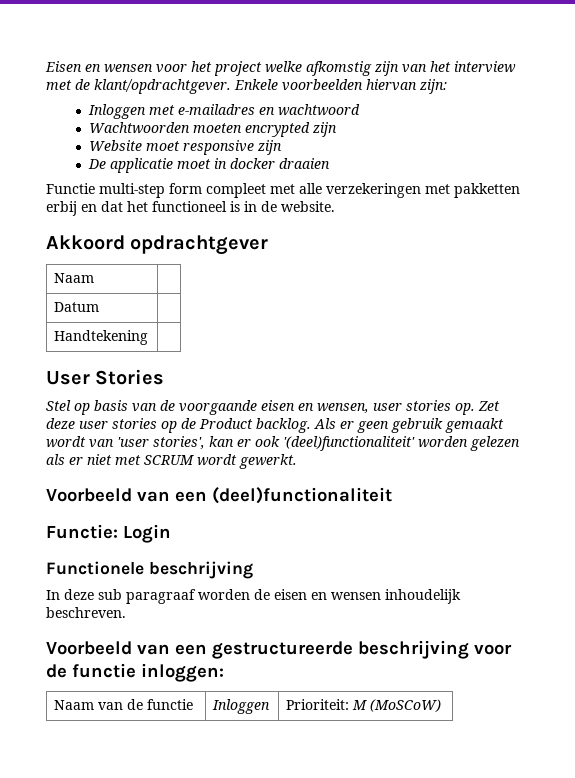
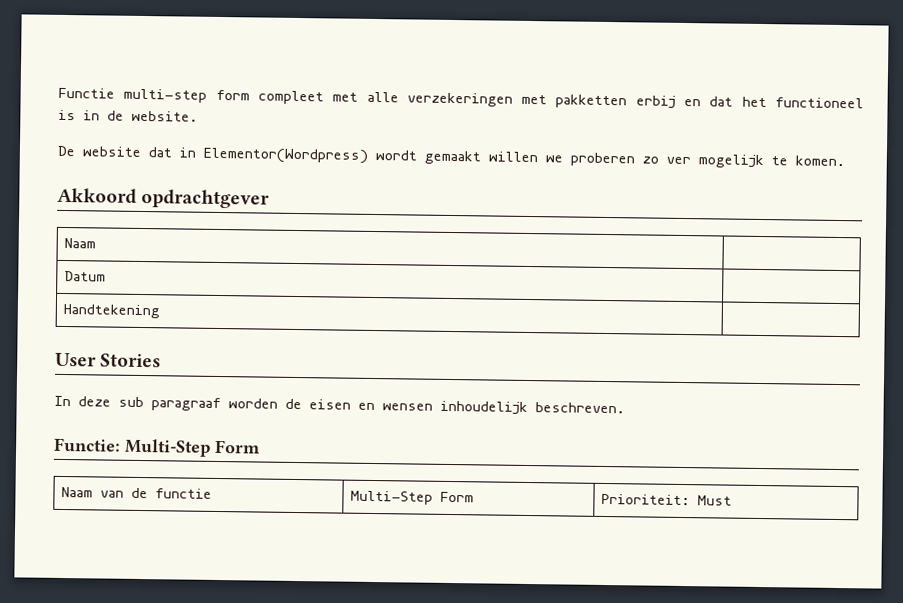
[45,61,516,76] [46,79,447,94] [87,104,360,119] [88,122,337,137] [88,140,282,155] [87,158,330,173] Eisen en wensen voor het project welke afkomstig zijn van het interview met de klant/opdrachtgever. Enkele voorbeelden hiervan zijn: // Inloggen met e-mailadres en wachtwoord // Wachtwoorden moeten encrypted zijn // Website moet responsive zijn // De applicatie moet in docker draaien // -> (58, 93) none
(335, 206) none -> [57,145,845,169] // De website dat in Elementor(Wordpress) wordt gemaakt willen we proberen zo ver mogelijk te komen.
[46,400,500,415] [46,418,504,433] [46,436,520,451] [46,454,297,469] [46,487,392,504] [46,524,171,543] [46,561,253,579] // Stel op basis van de voorgaande eisen en wensen, user stories op. Zet deze user stories op de Product backlog. Als er geen gebruik gemaakt wordt van 'user stories', kan er ook '(deel)functionaliteit' worden gelezen als er niet met SCRUM wordt gewerkt. // Voorbeeld van een (deel)functionaliteit // Functie: Login // Functionele beschrijving -> (162, 360) none
[46,640,512,659] [46,663,224,682] Voorbeeld van een gestructureerde beschrijving voor de functie inloggen: -> [54,437,261,457] Functie: Multi-Step Form
[212,699,271,714] Inloggen -> [350,490,475,505] Multi-Step Form
[352,699,442,712] M (MoSCoW) -> [697,495,733,506] Must

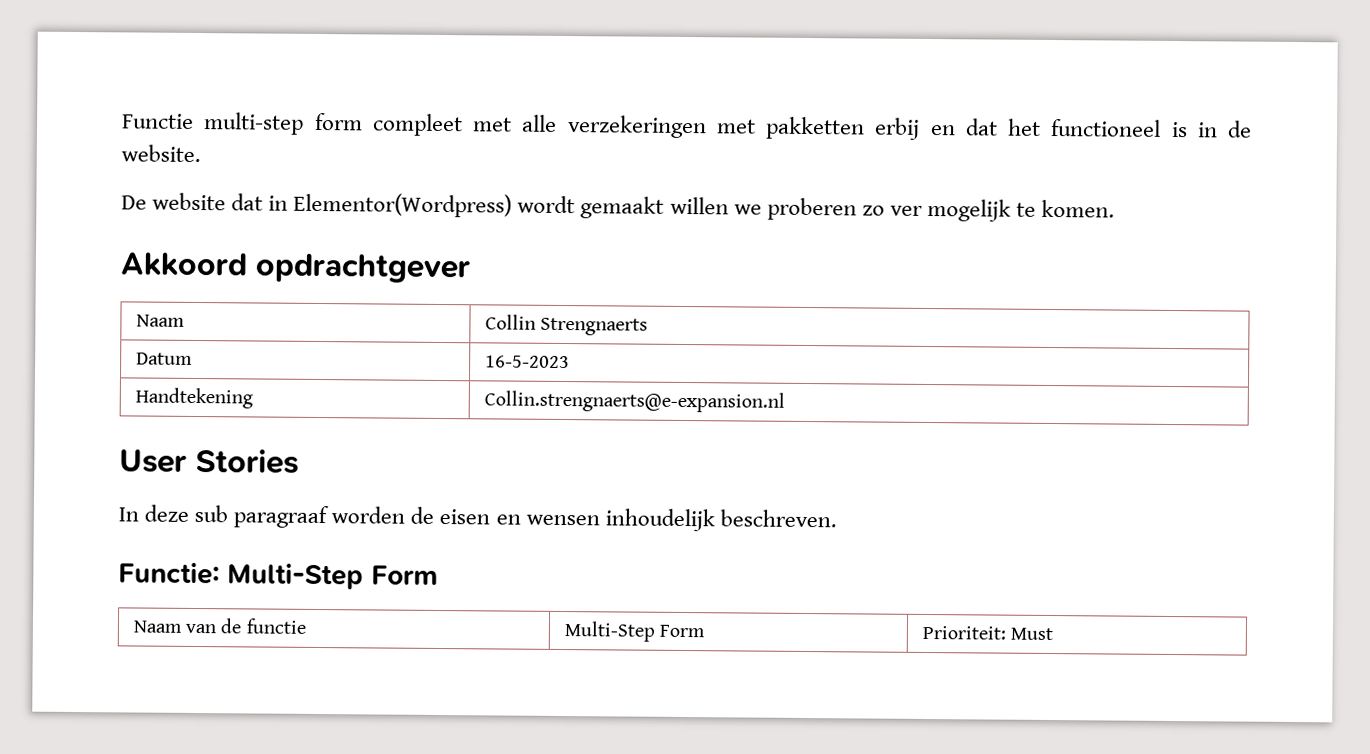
(97, 243) none -> [484,314,648,336] Collin Strengnaerts
(107, 276) none -> [484,355,570,369] 16-5-2023
(161, 311) none -> [483,390,785,413] Collin.strengnaerts@e-expansion.nl

